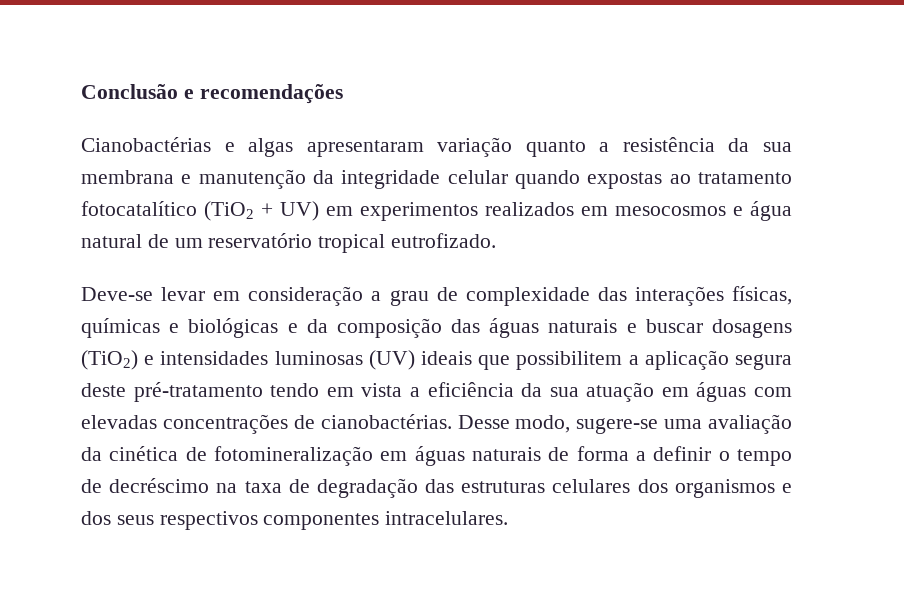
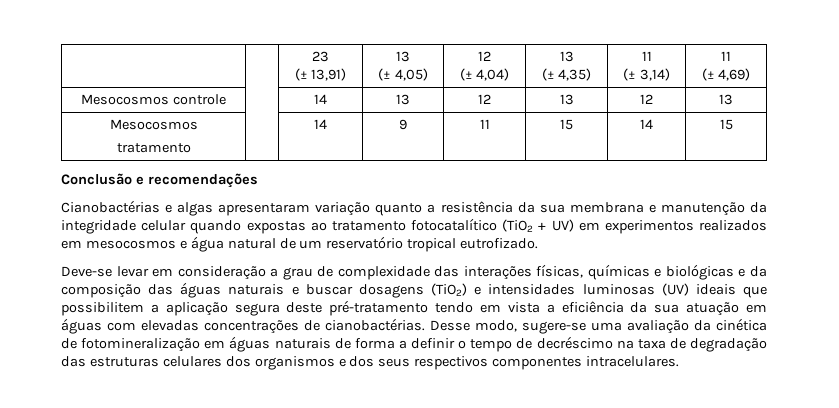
(81, 91) none -> [312,51,329,62] [294,68,347,81] [396,51,410,62] [378,68,428,81] [478,51,491,61] [459,68,510,81] [559,51,574,62] [541,68,592,81] [641,51,652,61] [623,68,670,81] [721,51,731,61] [701,68,751,81] [81,94,226,105] [314,94,327,104] [396,94,410,105] [478,94,491,104] [559,94,574,105] [640,94,653,104] [719,94,733,105] [109,119,198,130] [116,143,191,153] [314,119,327,129] [399,119,407,130] [479,119,490,129] [560,119,573,130] [640,119,653,129] [719,119,733,130] | | 23 // (± 13,91) | 13 // (± 4,05) | 12 // (± 4,04) | 13 // (± 4,35) | 11 // (± 3,14) | 11 // (± 4,69) // Mesocosmos controle | | 14 | 13 | 12 | 13 | 12 | 13 // Mesocosmos // tratamento | | 14 | 9 | 11 | 15 | 14 | 15 //

